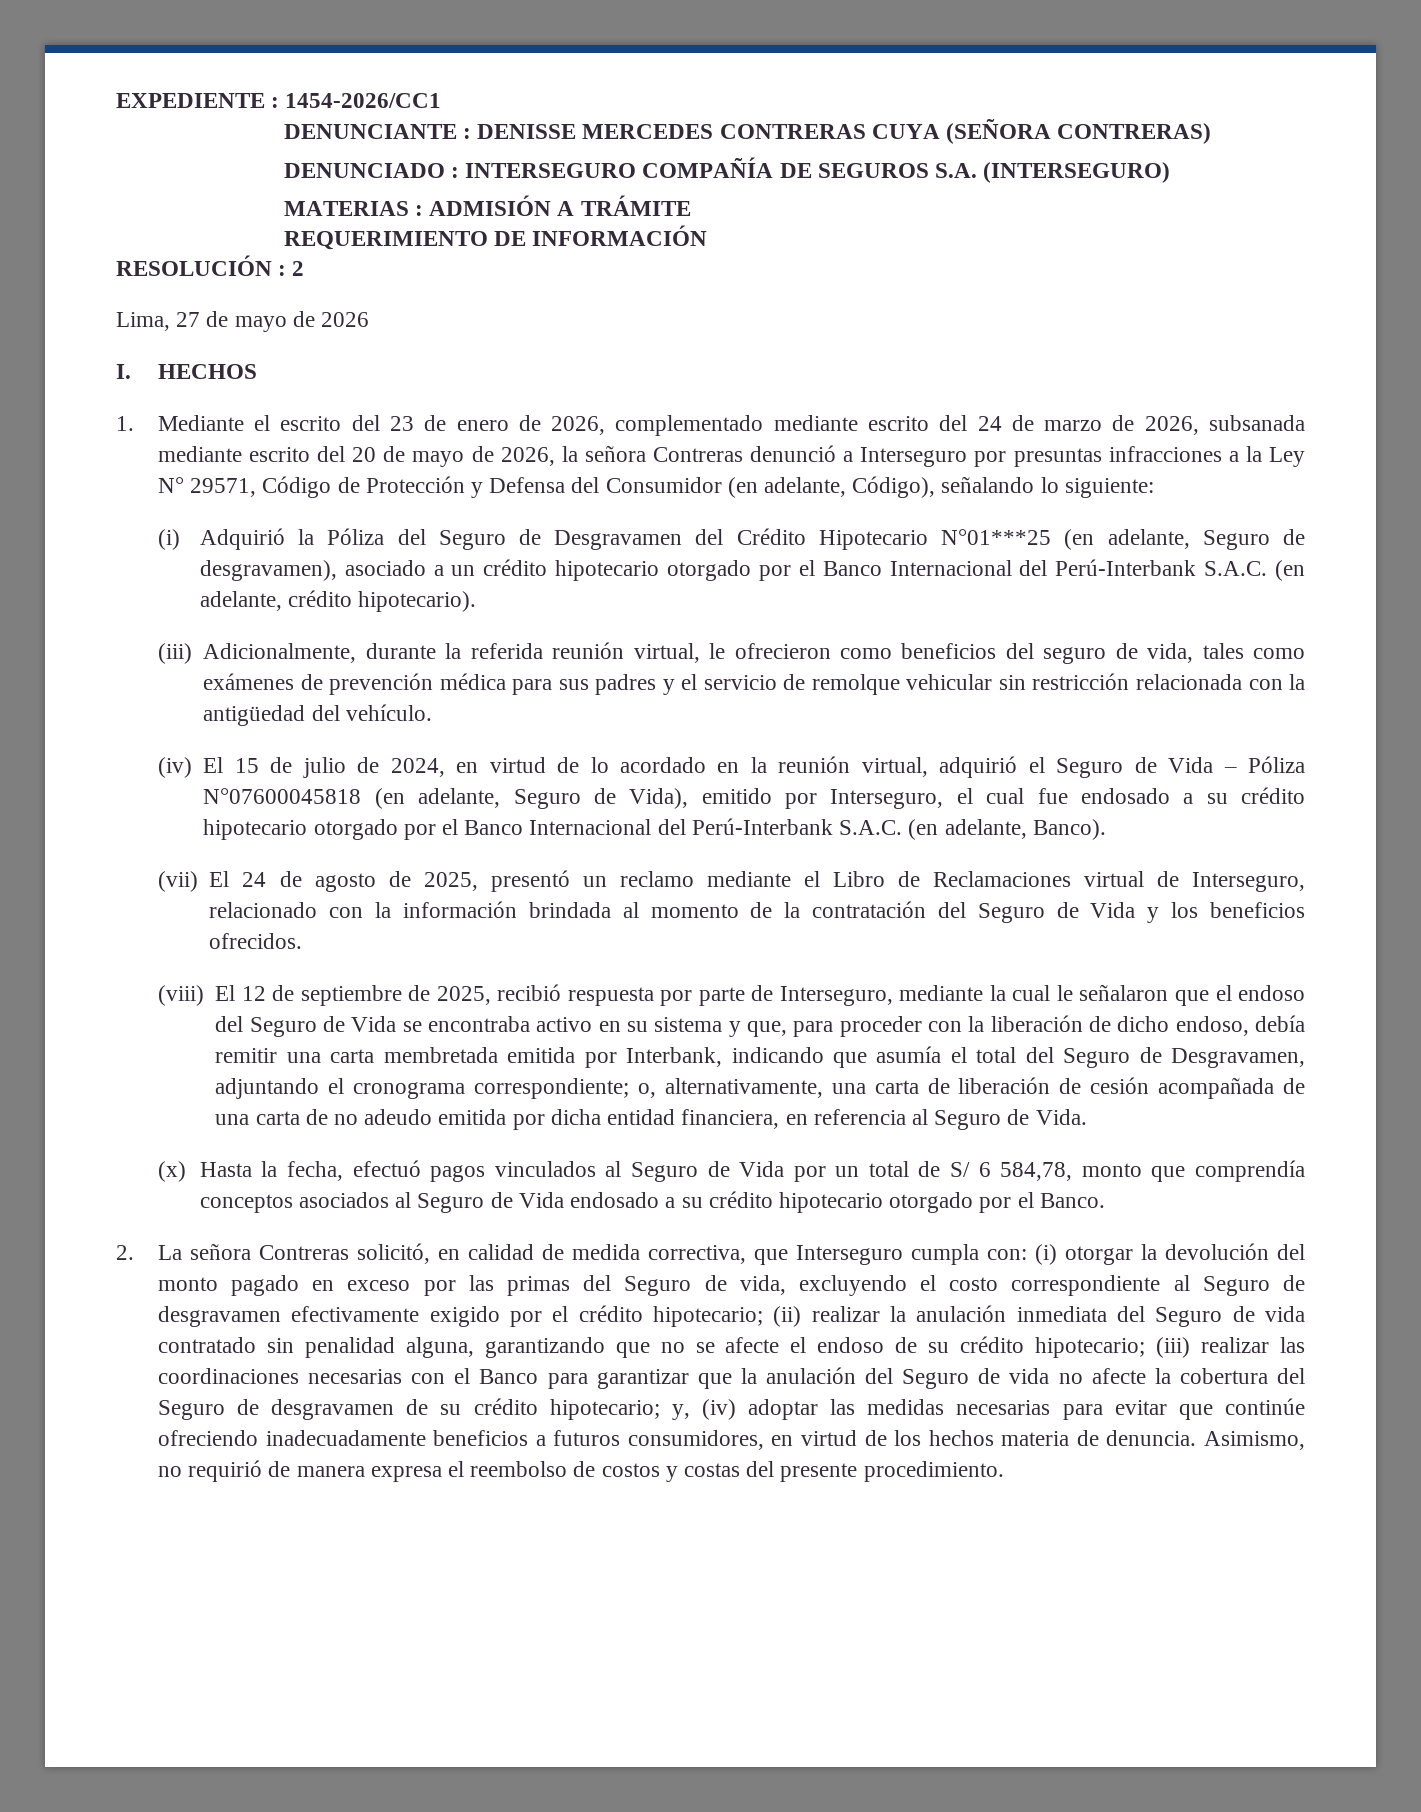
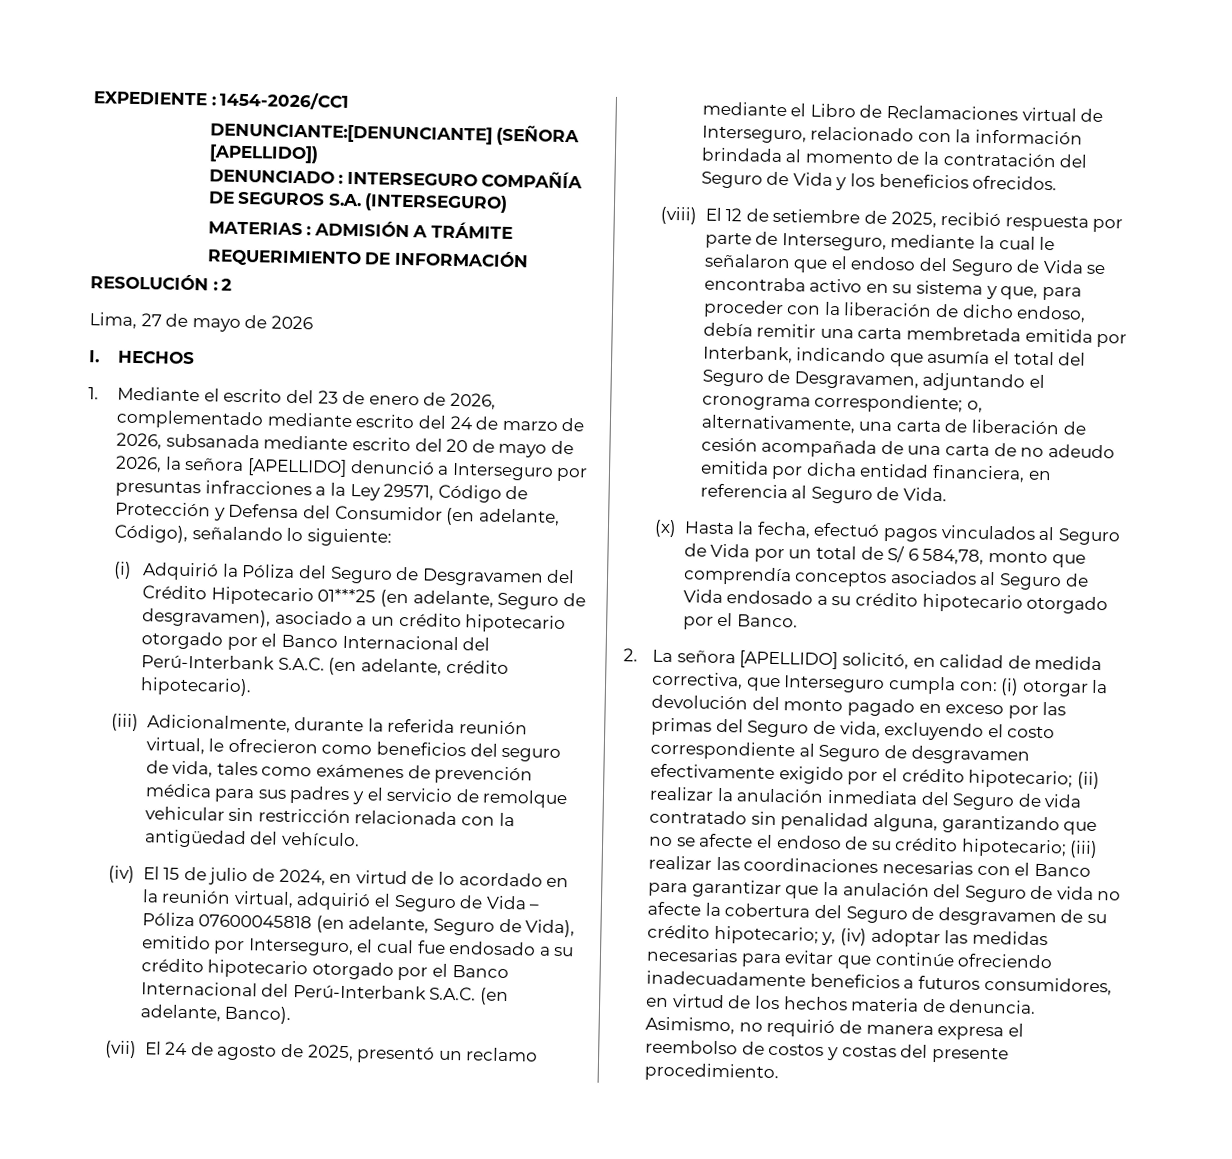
[283,119,1212,144] DENUNCIANTE : DENISSE MERCEDES CONTRERAS CUYA (SEÑORA CONTRERAS) -> [209,122,581,147] [208,144,319,164] DENUNCIANTE:[DENUNCIANTE] (SEÑORA [APELLIDO])
[653,447,744,462] Contreras -> [246,458,347,477] [APELLIDO]
[157,477,184,493] N° -> (381, 492) none
[941,529,1052,545] N°01***25 -> [317,588,377,603] 01***25
[203,788,362,804] N°07600045818 -> [198,914,313,929] 07600045818
[300,985,402,1006] septiembre -> [772,208,861,224] setiembre
[258,1245,349,1260] Contreras -> [739,650,839,670] [APELLIDO]

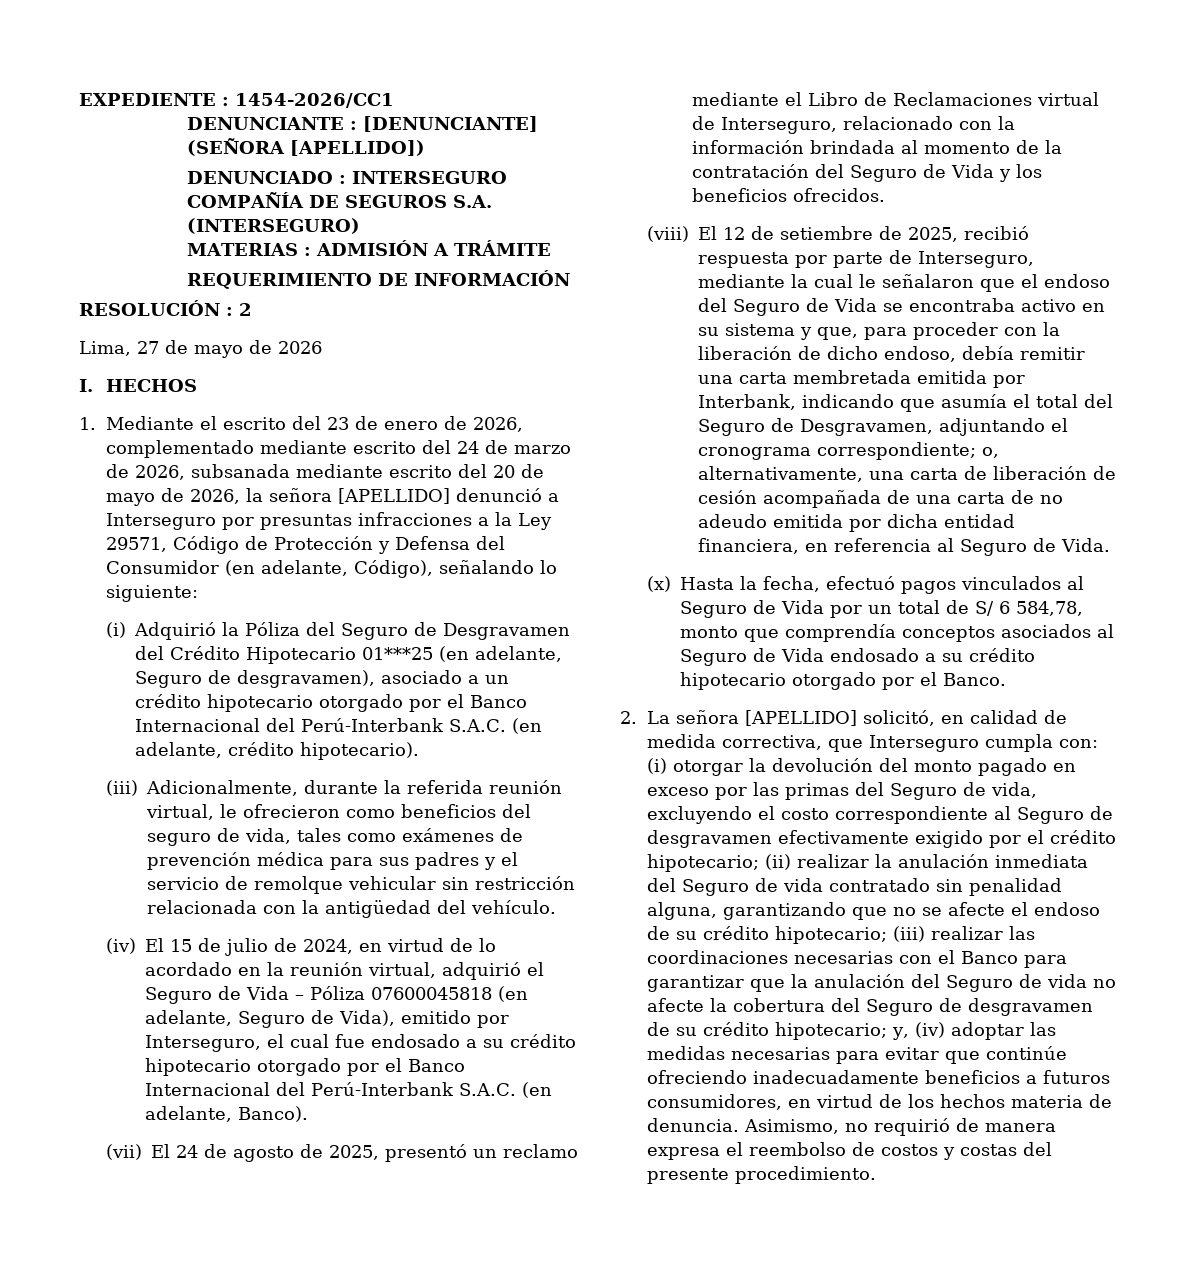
[209,122,493,145] DENUNCIANTE:[DENUNCIANTE] -> [187,116,539,132] DENUNCIANTE : [DENUNCIANTE]

